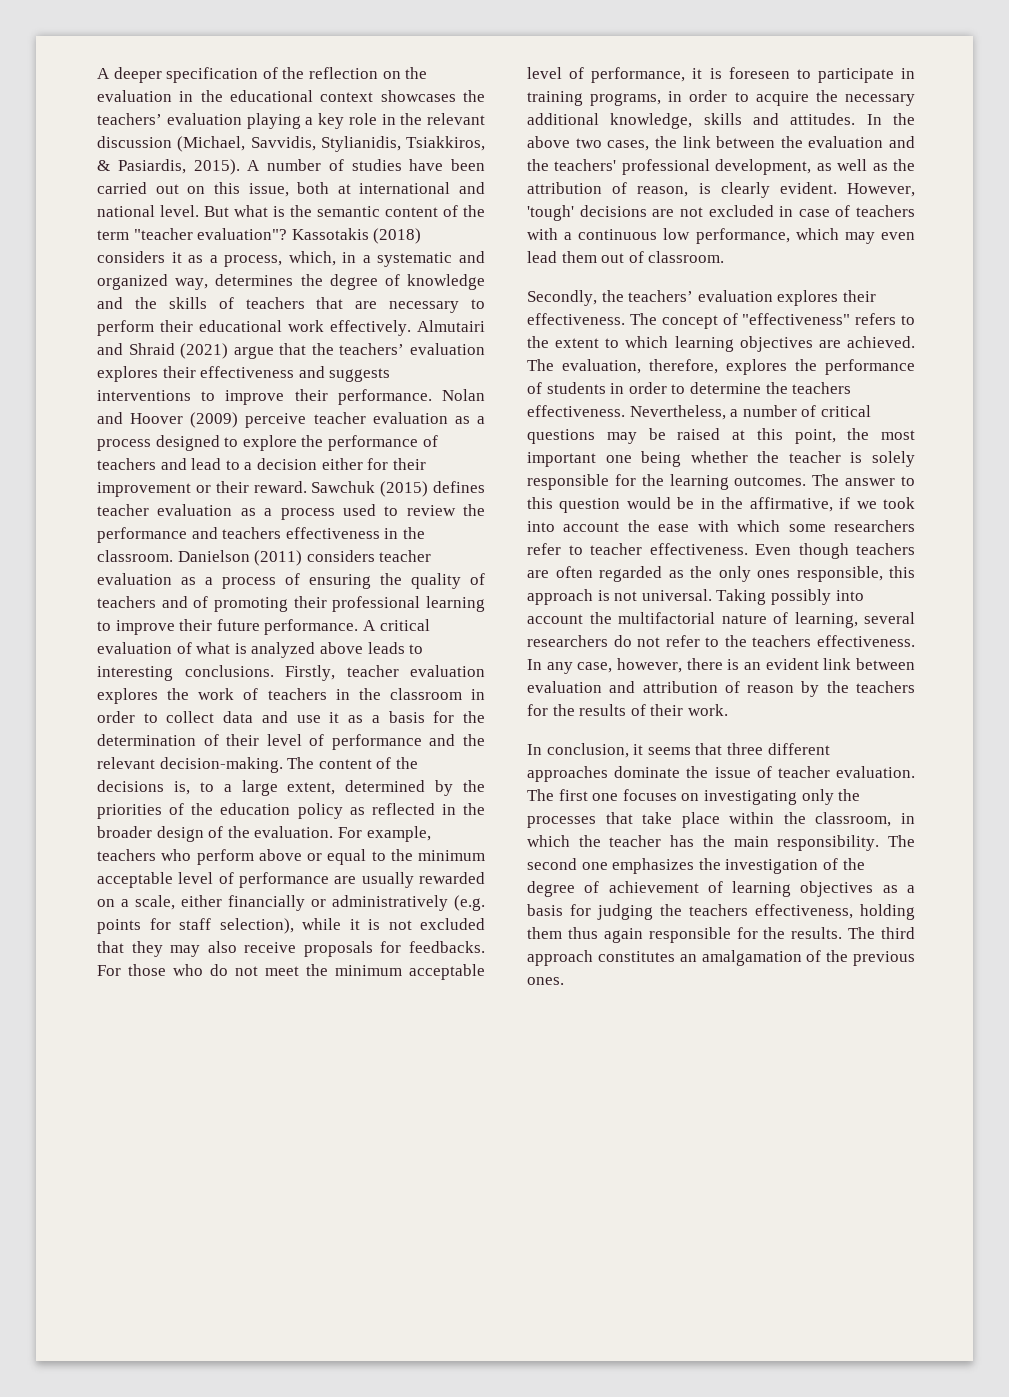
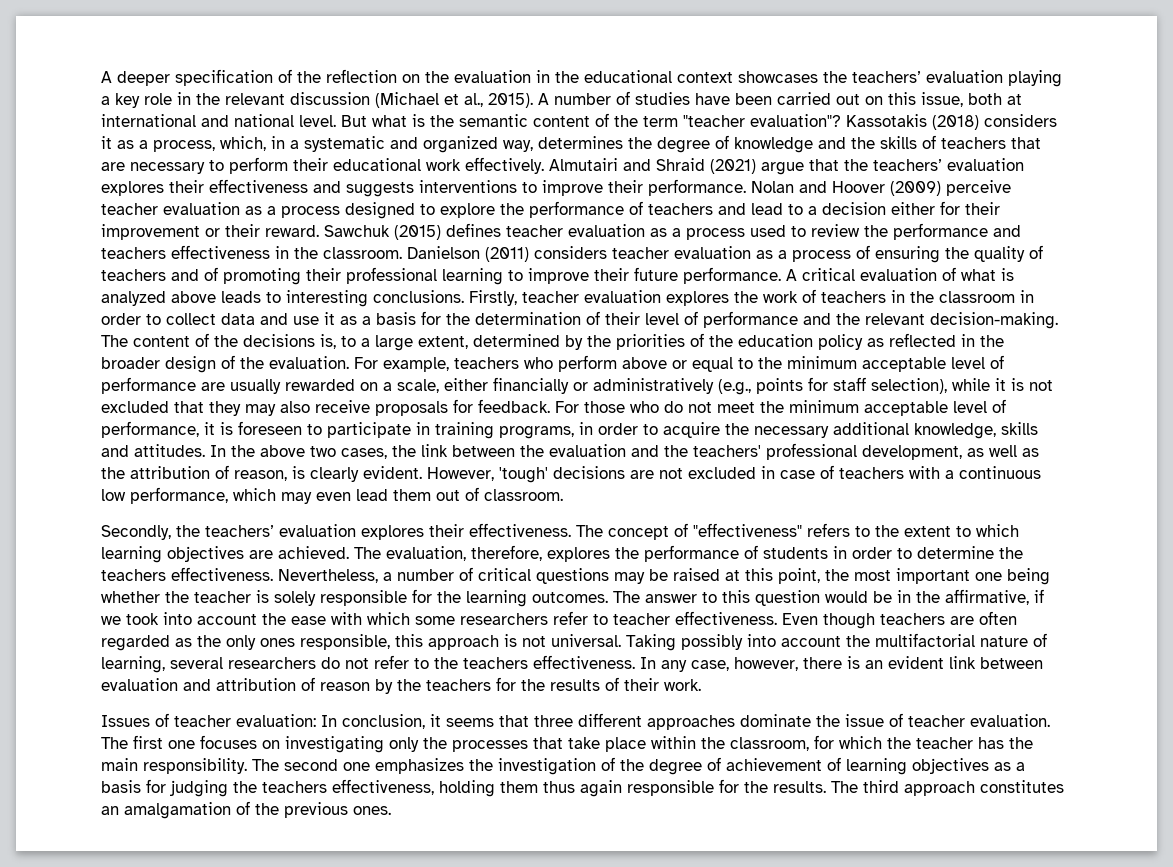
[177,136,485,152] [97,159,186,174] (Michael, Savvidis, Stylianidis, Tsiakkiros, & Pasiardis, -> [375,92,483,108] (Michael et al.,
[454,895,485,911] (e.g. -> [718,379,751,395] (e.g.,
[409,941,485,953] feedbacks. -> [478,399,550,413] feedback.
(728, 710) none -> [101,713,316,727] Issues of teacher evaluation:
[901,813,915,824] in -> [814,735,834,749] for

